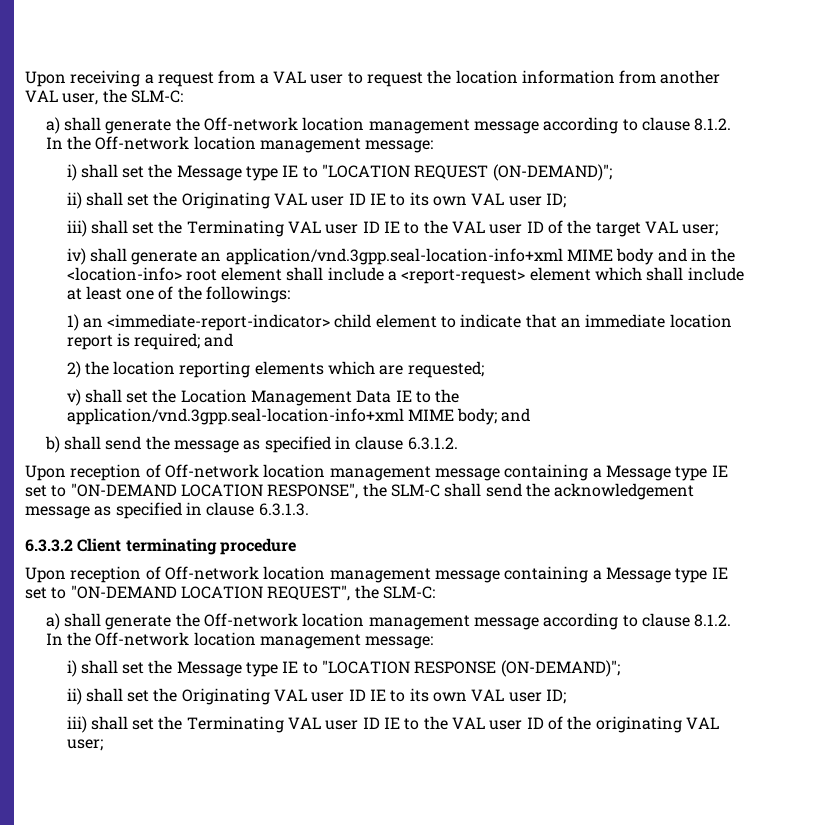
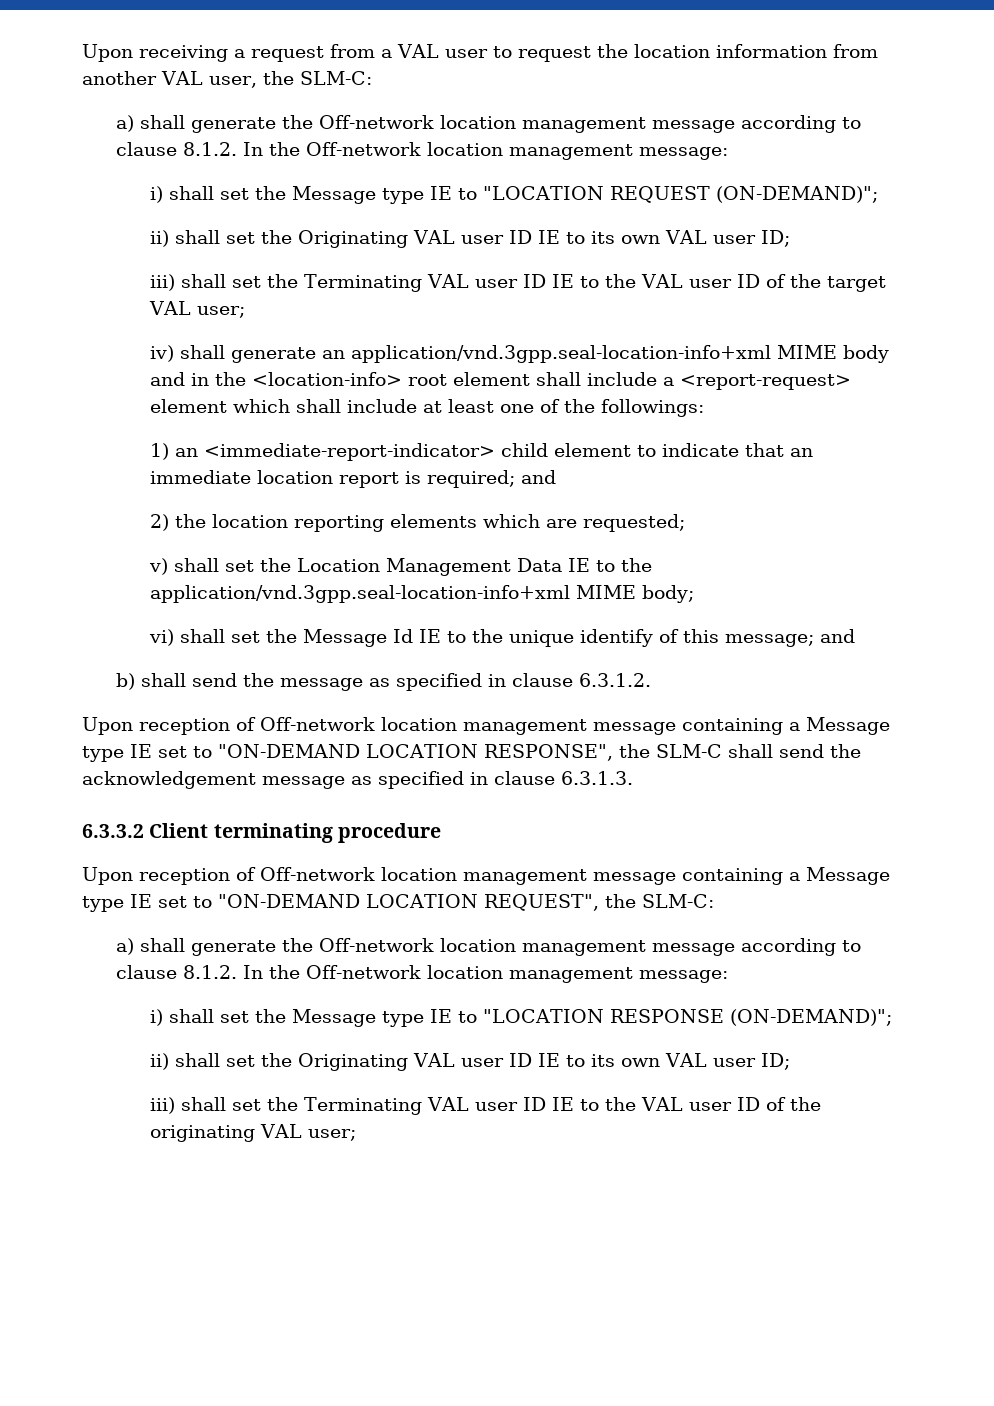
(498, 416) none -> [148,629,814,647] // vi) shall set the Message Id IE to the unique identify of this message;

